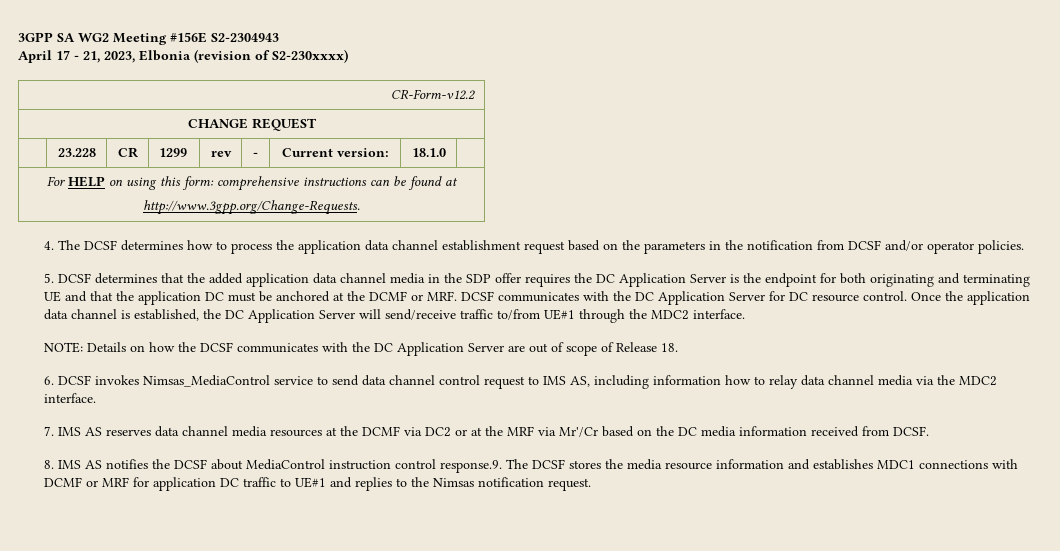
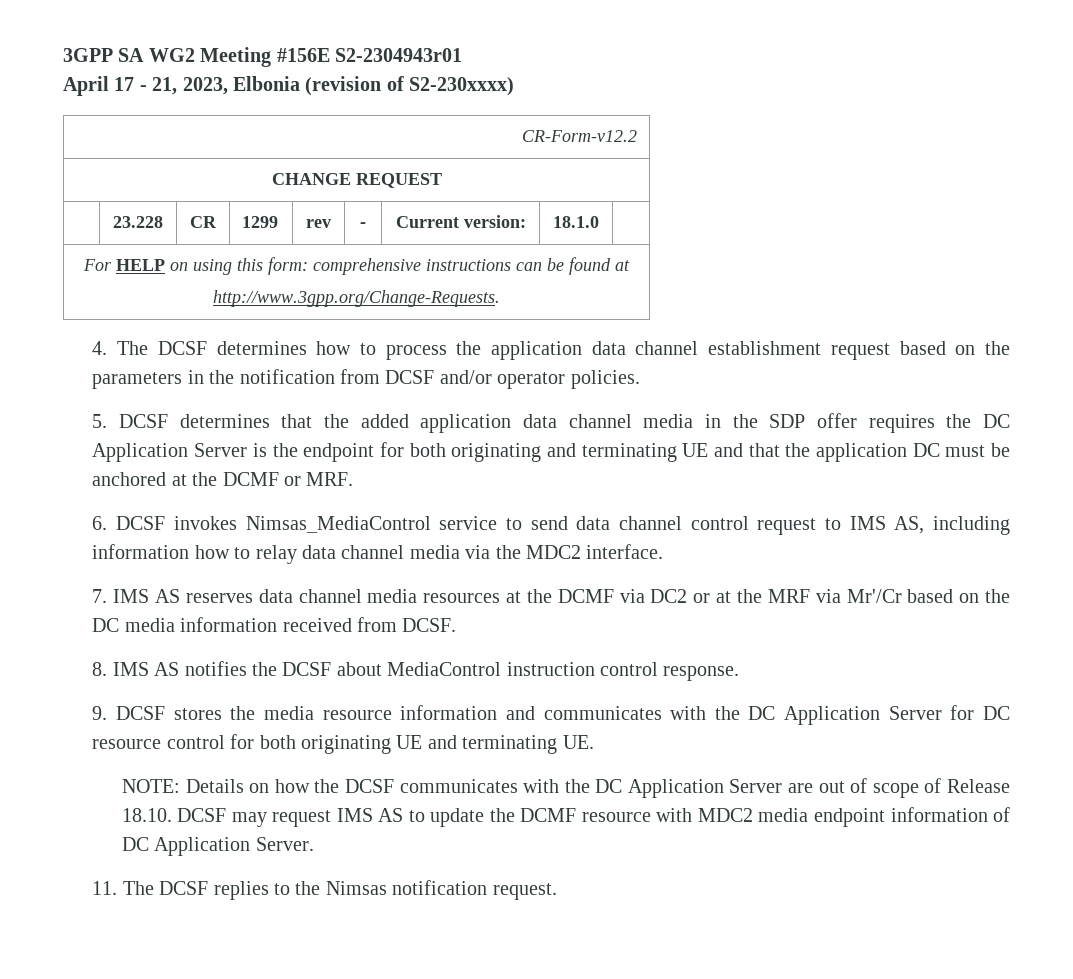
[211,33,279,42] S2-2304943 -> [335,48,462,62] S2-2304943r01
[460,291,1030,305] [43,309,745,323] [43,342,678,356] DCSF communicates with the DC Application Server for DC resource control. Once the application data channel is established, the DC Application Server will send/receive traffic to/from UE#1 through the MDC2 interface. // NOTE: Details on how the DCSF communicates with the DC Application Server are out of scope of Release 18. -> (354, 479) none
[439,459,528,473] response.9. The -> [663,666,740,681] [92,706,108,720] response. // 9.
[812,459,1018,470] [43,477,352,491] establishes MDC1 connections with DCMF or MRF for application DC traffic to UE#1 and -> [543,705,1010,725] [92,734,594,754] [121,778,1010,798] [121,807,1011,827] [121,837,314,856] [92,881,209,895] communicates with the DC Application Server for DC resource control for both originating UE and terminating UE. // NOTE: Details on how the DCSF communicates with the DC Application Server are out of scope of Release 18.10. DCSF may request IMS AS to update the DCMF resource with MDC2 media endpoint information of DC Application Server. // 11. The DCSF

